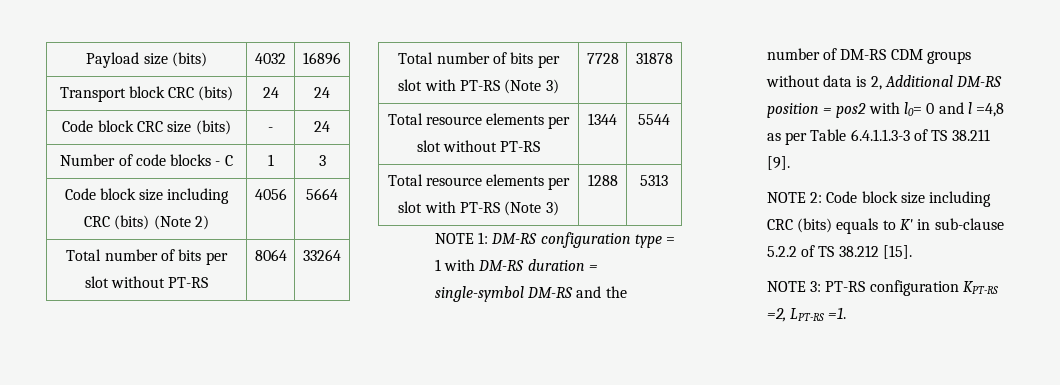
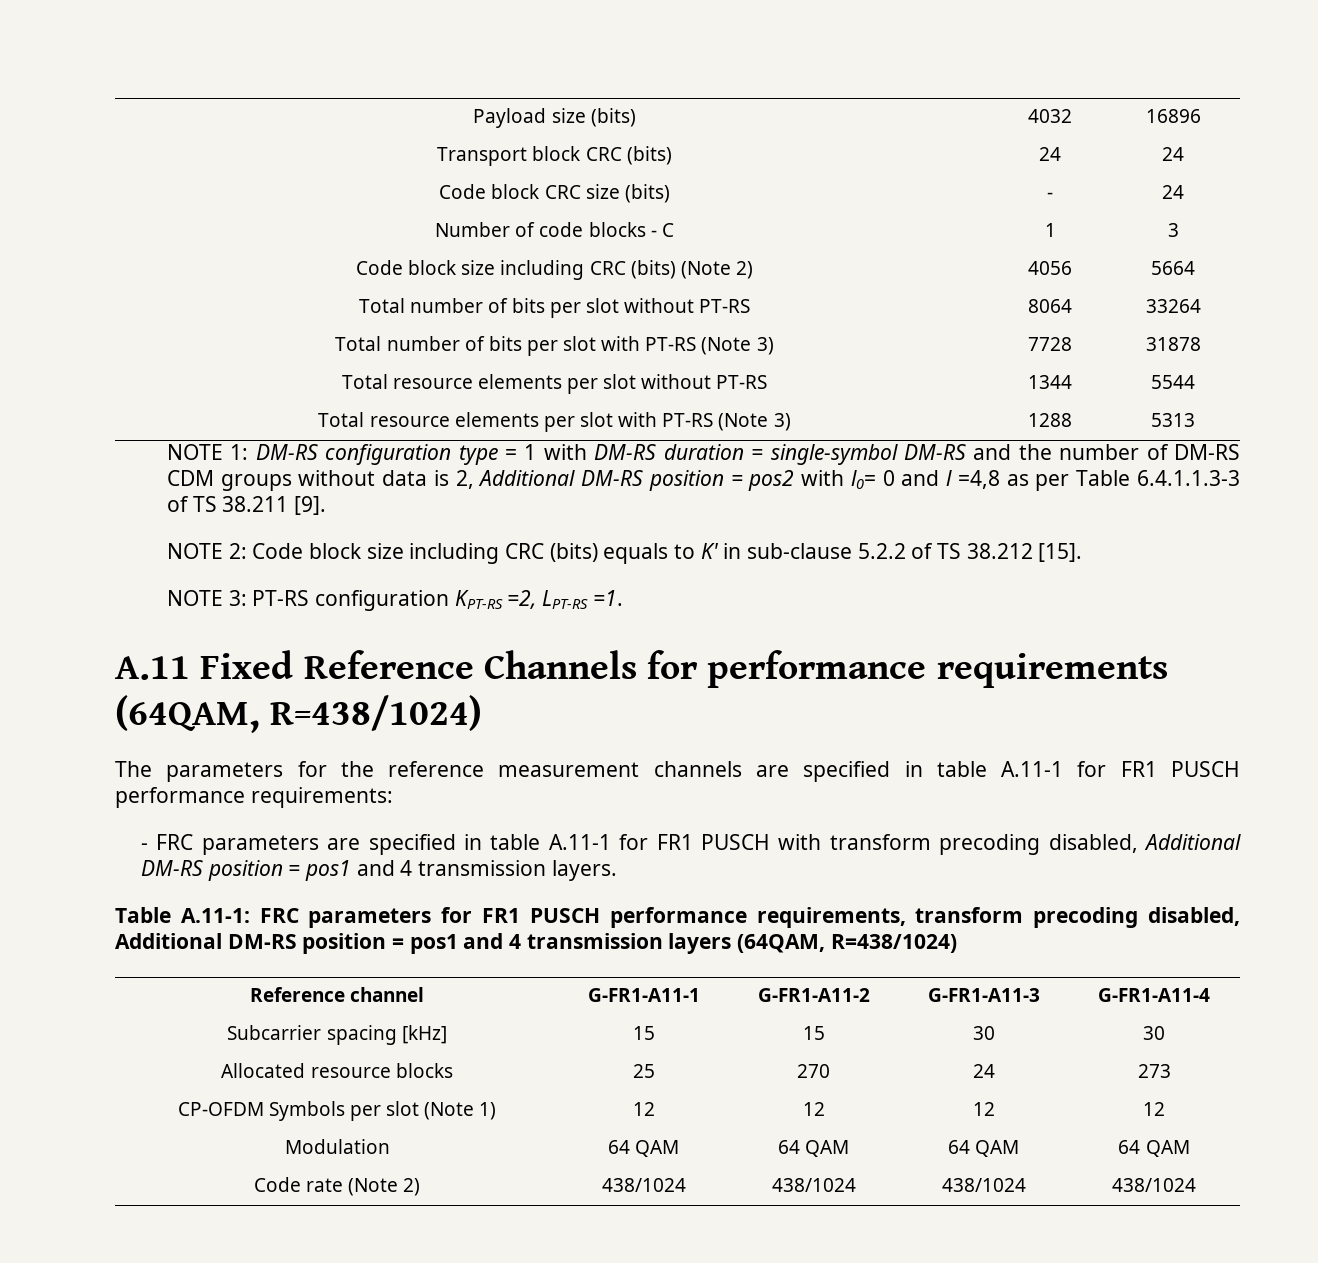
(847, 313) none -> [115,650,1168,688] [115,695,483,733] [115,761,1241,782] [115,787,393,808] [140,834,1241,855] [140,860,617,881] [115,907,1241,928] [115,933,957,954] [249,987,425,1002] [587,988,700,1002] [757,988,870,1002] [927,988,1040,1002] [1098,988,1210,1002] [227,1025,447,1045] [632,1026,655,1040] [802,1026,825,1040] [972,1026,995,1040] [1143,1026,1165,1040] [221,1063,453,1078] [632,1064,655,1078] [797,1064,830,1078] [972,1064,995,1078] [1137,1064,1171,1078] [177,1101,497,1121] [632,1102,655,1116] [802,1102,825,1116] [972,1102,995,1116] [1143,1102,1165,1116] [284,1139,390,1154] [607,1140,680,1157] [777,1140,850,1157] [947,1140,1020,1157] [1118,1140,1190,1157] [253,1177,421,1196] [601,1178,686,1192] [771,1178,856,1192] [941,1178,1026,1192] [1112,1178,1196,1192] // A.11 Fixed Reference Channels for performance requirements (64QAM, R=438/1024) // The parameters for the reference measurement channels are specified in table A.11-1 for FR1 PUSCH performance requirements: // - FRC parameters are specified in table A.11-1 for FR1 PUSCH with transform precoding disabled, Additional DM-RS position = pos1 and 4 transmission layers. // Table A.11-1: FRC parameters for FR1 PUSCH performance requirements, transform precoding disabled, Additional DM-RS position = pos1 and 4 transmission layers (64QAM, R=438/1024) // Reference channel | G-FR1-A11-1 | G-FR1-A11-2 | G-FR1-A11-3 | G-FR1-A11-4 // Subcarrier spacing [kHz] | 15 | 15 | 30 | 30 // Allocated resource blocks | 25 | 270 | 24 | 273 // CP-OFDM Symbols per slot (Note 1) | 12 | 12 | 12 | 12 // Modulation | 64 QAM | 64 QAM | 64 QAM | 64 QAM // Code rate (Note 2) | 438/1024 | 438/1024 | 438/1024 | 438/1024

